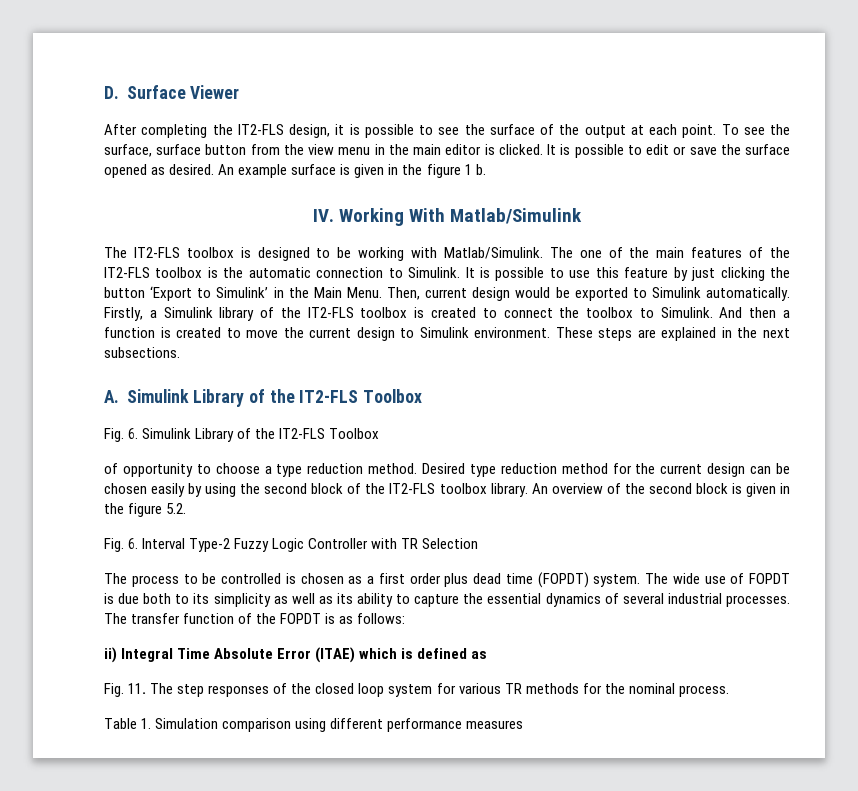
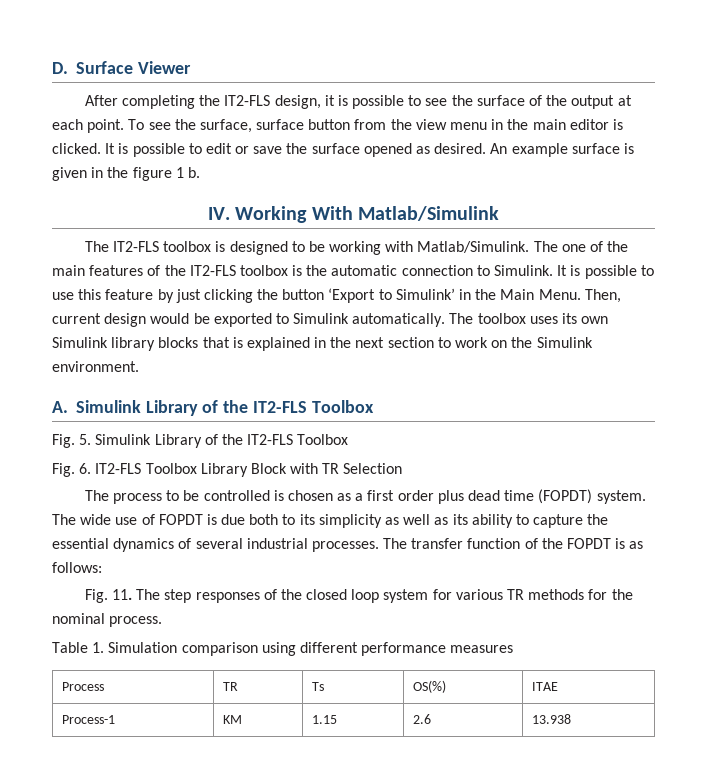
[104,307,791,321] [104,327,790,341] [104,347,180,358] Firstly, a Simulink library of the IT2-FLS toolbox is created to connect the toolbox to Simulink. And then a function is created to move the current design to Simulink environment. These steps are explained in the next subsections. -> [449,313,609,324] [52,337,593,351] [52,361,139,372] The toolbox uses its own Simulink library blocks that is explained in the next section to work on the Simulink environment.
[128,428,380,442] [104,463,790,477] [104,483,790,497] [104,503,187,517] [104,538,369,552] 6. Simulink Library of the IT2-FLS Toolbox // of opportunity to choose a type reduction method. Desired type reduction method for the current design can be chosen easily by using the second block of the IT2-FLS toolbox library. An overview of the second block is given in the figure 5.2. // Fig. 6. Interval Type-2 Fuzzy Logic Controller -> [79,434,349,448] [52,463,287,477] 5. Simulink Library of the IT2-FLS Toolbox // Fig. 6. IT2-FLS Toolbox Library Block
[104,647,488,663] // ii) Integral Time Absolute Error (ITAE) which is defined as -> (102, 567) none
(524, 724) none -> [62,682,105,691] [223,682,239,691] [312,682,325,691] [413,680,447,693] [532,682,559,691] [62,715,116,724] [223,715,243,724] [312,715,338,724] [413,714,432,724] [532,714,572,724] // Process | TR | Ts | OS(%) | ITAE // Process-1 | KM | 1.15 | 2.6 | 13.938

